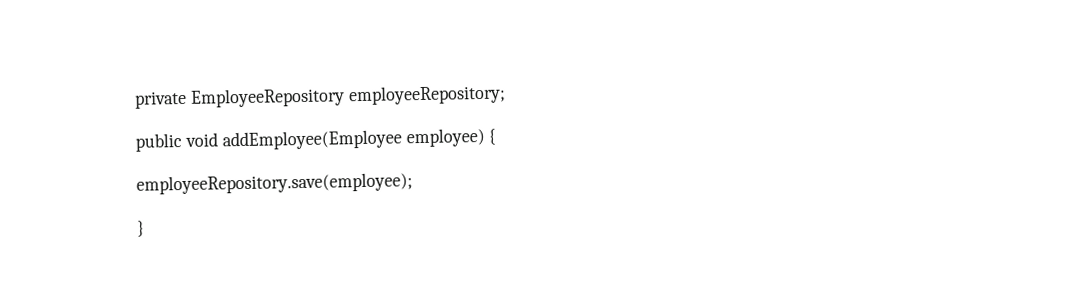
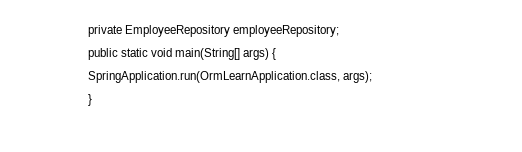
[185,127,485,151] void addEmployee(Employee employee) -> [120,48,270,60] static void main(String[] args)
[136,172,414,195] employeeRepository.save(employee); -> [87,71,372,83] SpringApplication.run(OrmLearnApplication.class, args);

